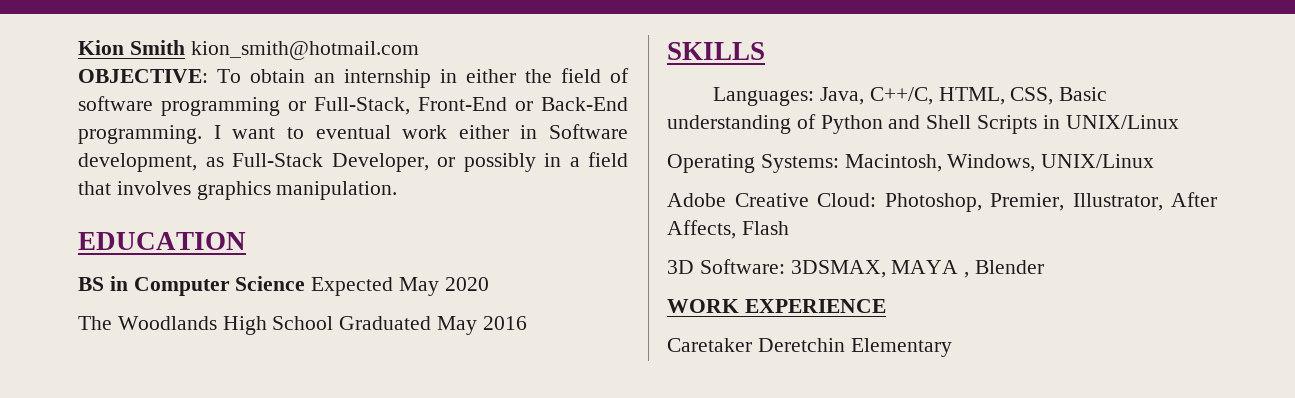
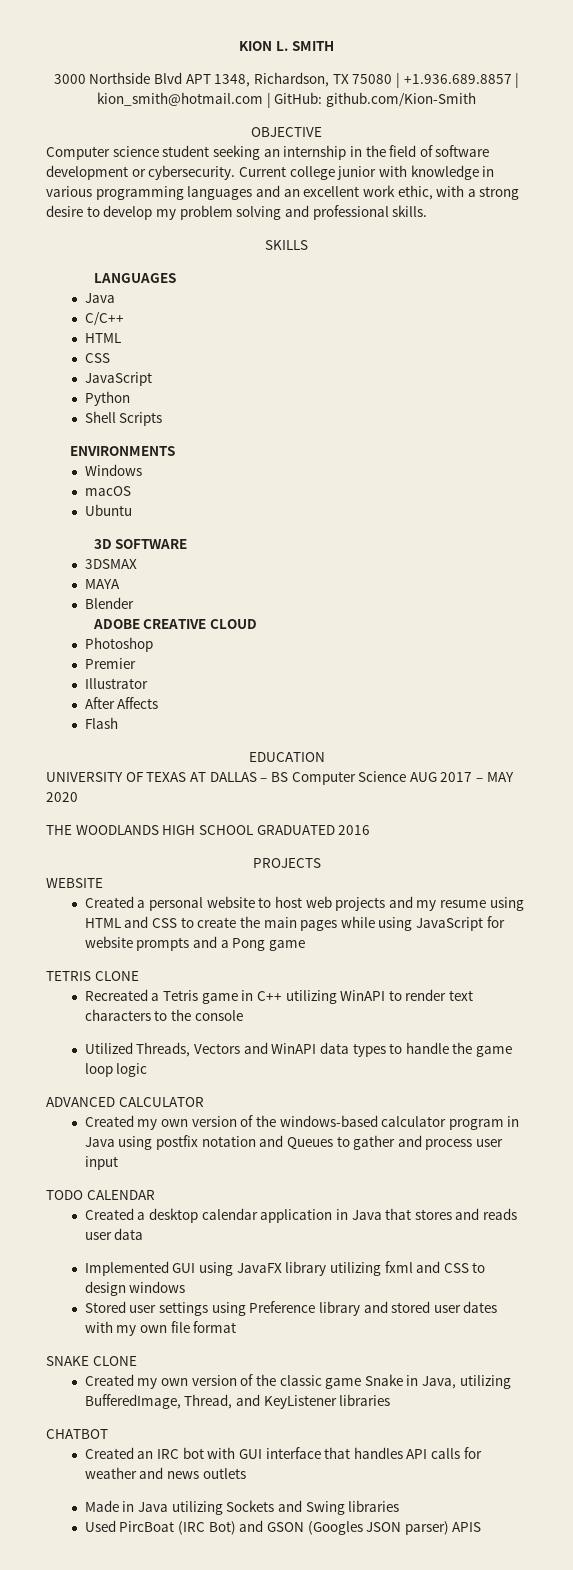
[78,40,419,60] [78,69,305,83] Kion Smith kion_smith@hotmail.com // OBJECTIVE: To obtain -> [239,41,334,51] [53,72,520,88] [97,92,476,108] [251,127,322,137] [46,145,260,160] KION L. SMITH // 3000 Northside Blvd APT 1348, Richardson, TX 75080 | +1.936.689.8857 | kion_smith@hotmail.com | GitHub: github.com/Kion-Smith // OBJECTIVE // Computer science student seeking
[466,69,516,83] either -> (362, 151) none
[161,97,628,116] [78,124,628,144] [78,152,628,172] [78,181,398,200] [78,232,246,250] [78,276,489,296] [78,316,527,335] [667,42,765,60] [713,87,1108,106] [667,114,1179,134] [667,154,1155,173] [667,192,1217,212] [667,220,789,239] [667,259,1045,278] [667,299,886,313] [667,338,952,357] programming or Full-Stack, Front-End or Back-End programming. I want to eventual work either in Software development, as Full-Stack Developer, or possibly in a field that involves graphics manipulation. // EDUCATION // BS in Computer Science Expected May 2020 // The Woodlands High School Graduated May 2016 // SKILLS // Languages: Java, C++/C, HTML, CSS, Basic understanding of Python and Shell Scripts in UNIX/Linux // Operating Systems: Macintosh, Windows, UNIX/Linux // Adobe Creative Cloud: Photoshop, Premier, Illustrator, After Affects, Flash // 3D Software: 3DSMAX, MAYA , Blender // WORK EXPERIENCE // Caretaker Deretchin Elementary -> [46,165,495,180] [46,185,520,200] [46,205,428,220] [265,240,308,250] [93,273,176,283] [84,293,115,303] [84,312,124,326] [84,333,121,343] [84,353,110,363] [84,372,152,386] [84,391,130,406] [84,411,163,426] [69,446,175,456] [84,464,142,476] [84,486,131,496] [84,504,132,516] [93,539,188,549] [84,559,137,569] [84,579,120,589] [84,597,134,609] [92,619,257,629] [84,637,153,652] [84,658,136,669] [84,678,148,689] [84,697,159,709] [84,717,118,729] [248,752,325,762] [46,771,514,785] [46,792,78,802] [46,825,371,835] [252,858,321,868] [46,878,103,888] [84,896,524,911] [84,916,505,931] [84,936,305,951] [46,971,139,981] [84,989,474,1004] [84,1009,243,1021] [84,1042,513,1057] [84,1063,148,1077] [46,1097,204,1107] [84,1115,520,1130] [84,1135,504,1150] [84,1156,118,1170] [46,1190,155,1200] [84,1208,518,1223] [84,1228,144,1240] [84,1261,486,1276] [84,1281,186,1296] [84,1301,498,1316] [84,1321,237,1336] [46,1356,137,1366] [84,1374,511,1389] [84,1394,391,1409] [46,1429,108,1439] [84,1447,482,1459] [84,1467,246,1479] [84,1500,400,1515] [84,1520,482,1535] development or cybersecurity. Current college junior with knowledge in various programming languages and an excellent work ethic, with a strong desire to develop my problem solving and professional skills. // SKILLS // LANGUAGES // Java // C/C++ // HTML // CSS // JavaScript // Python // Shell Scripts // ENVIRONMENTS // Windows // macOS // Ubuntu // 3D SOFTWARE // 3DSMAX // MAYA // Blender // ADOBE CREATIVE CLOUD // Photoshop // Premier // Illustrator // After Affects // Flash // EDUCATION // UNIVERSITY OF TEXAS AT DALLAS – BS Computer Science AUG 2017 – MAY 2020 // THE WOODLANDS HIGH SCHOOL GRADUATED 2016 // PROJECTS // WEBSITE // Created a personal website to host web projects and my resume using HTML and CSS to create the main pages while using JavaScript for website prompts and a Pong game // TETRIS CLONE // Recreated a Tetris game in C++ utilizing WinAPI to render text characters to the console // Utilized Threads, Vectors and WinAPI data types to handle the game loop logic // ADVANCED CALCULATOR // Created my own version of the windows-based calculator program in Java using postfix notation and Queues to gather and process user input // TODO CALENDAR // Created a desktop calendar application in Java that stores and reads user data // Implemented GUI using JavaFX library utilizing fxml and CSS to design windows // Stored user settings using Preference library and stored user dates with my own file format // SNAKE CLONE // Created my own version of the classic game Snake in Java, utilizing BufferedImage, Thread, and KeyListener libraries // CHATBOT // Created an IRC bot with GUI interface that handles API calls for weather and news outlets // Made in Java utilizing Sockets and Swing libraries // Used PircBoat (IRC Bot) and GSON (Googles JSON parser) APIS

